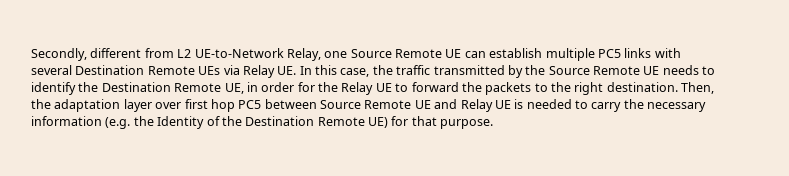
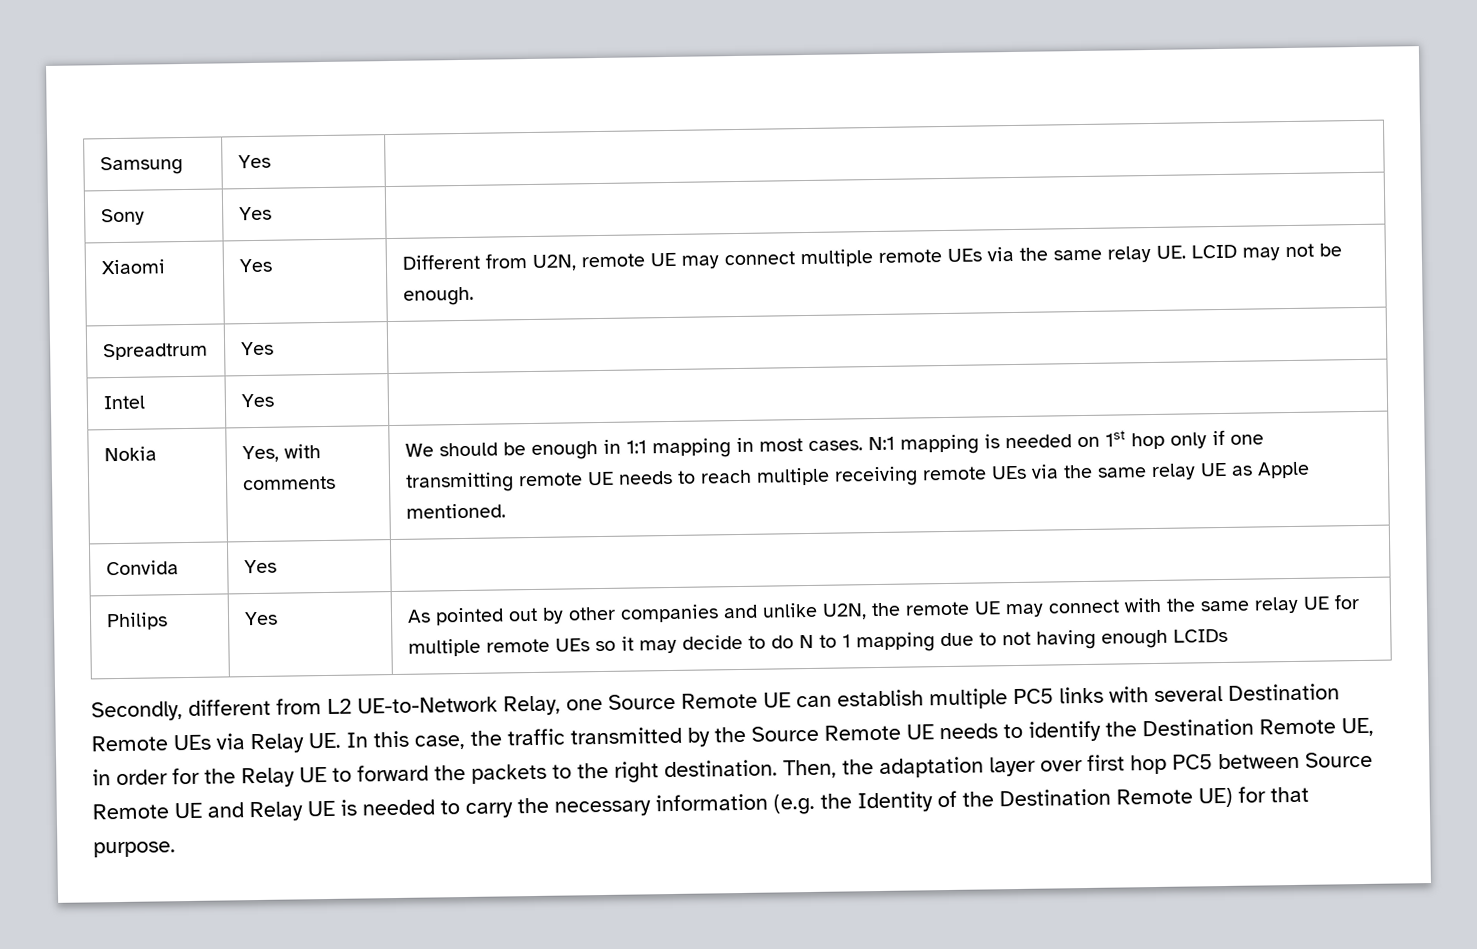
(31, 54) none -> [99,156,183,176] [237,154,271,169] [100,208,145,226] [238,206,272,221] [100,259,166,275] [238,258,273,273] [401,243,1342,271] [402,286,474,306] [102,342,208,361] [240,341,274,356] [102,395,145,410] [240,393,274,408] [103,446,157,462] [241,444,321,463] [241,475,336,491] [404,429,1264,461] [404,461,1310,493] [405,503,506,519] [105,560,179,576] [243,559,277,574] [105,612,168,631] [243,611,278,626] [406,594,1360,626] [407,628,1228,657] Samsung | Yes | // Sony | Yes | // Xiaomi | Yes | Different from U2N, remote UE may connect multiple remote UEs via the same relay UE. LCID may not be enough. // Spreadtrum | Yes | // Intel | Yes | // Nokia | Yes, with comments | We should be enough in 1:1 mapping in most cases. N:1 mapping is needed on 1st hop only if one transmitting remote UE needs to reach multiple receiving remote UEs via the same relay UE as Apple mentioned. // Convida | Yes | // Philips | Yes | As pointed out by other companies and unlike U2N, the remote UE may connect with the same relay UE for multiple remote UEs so it may decide to do N to 1 mapping due to not having enough LCIDs //

